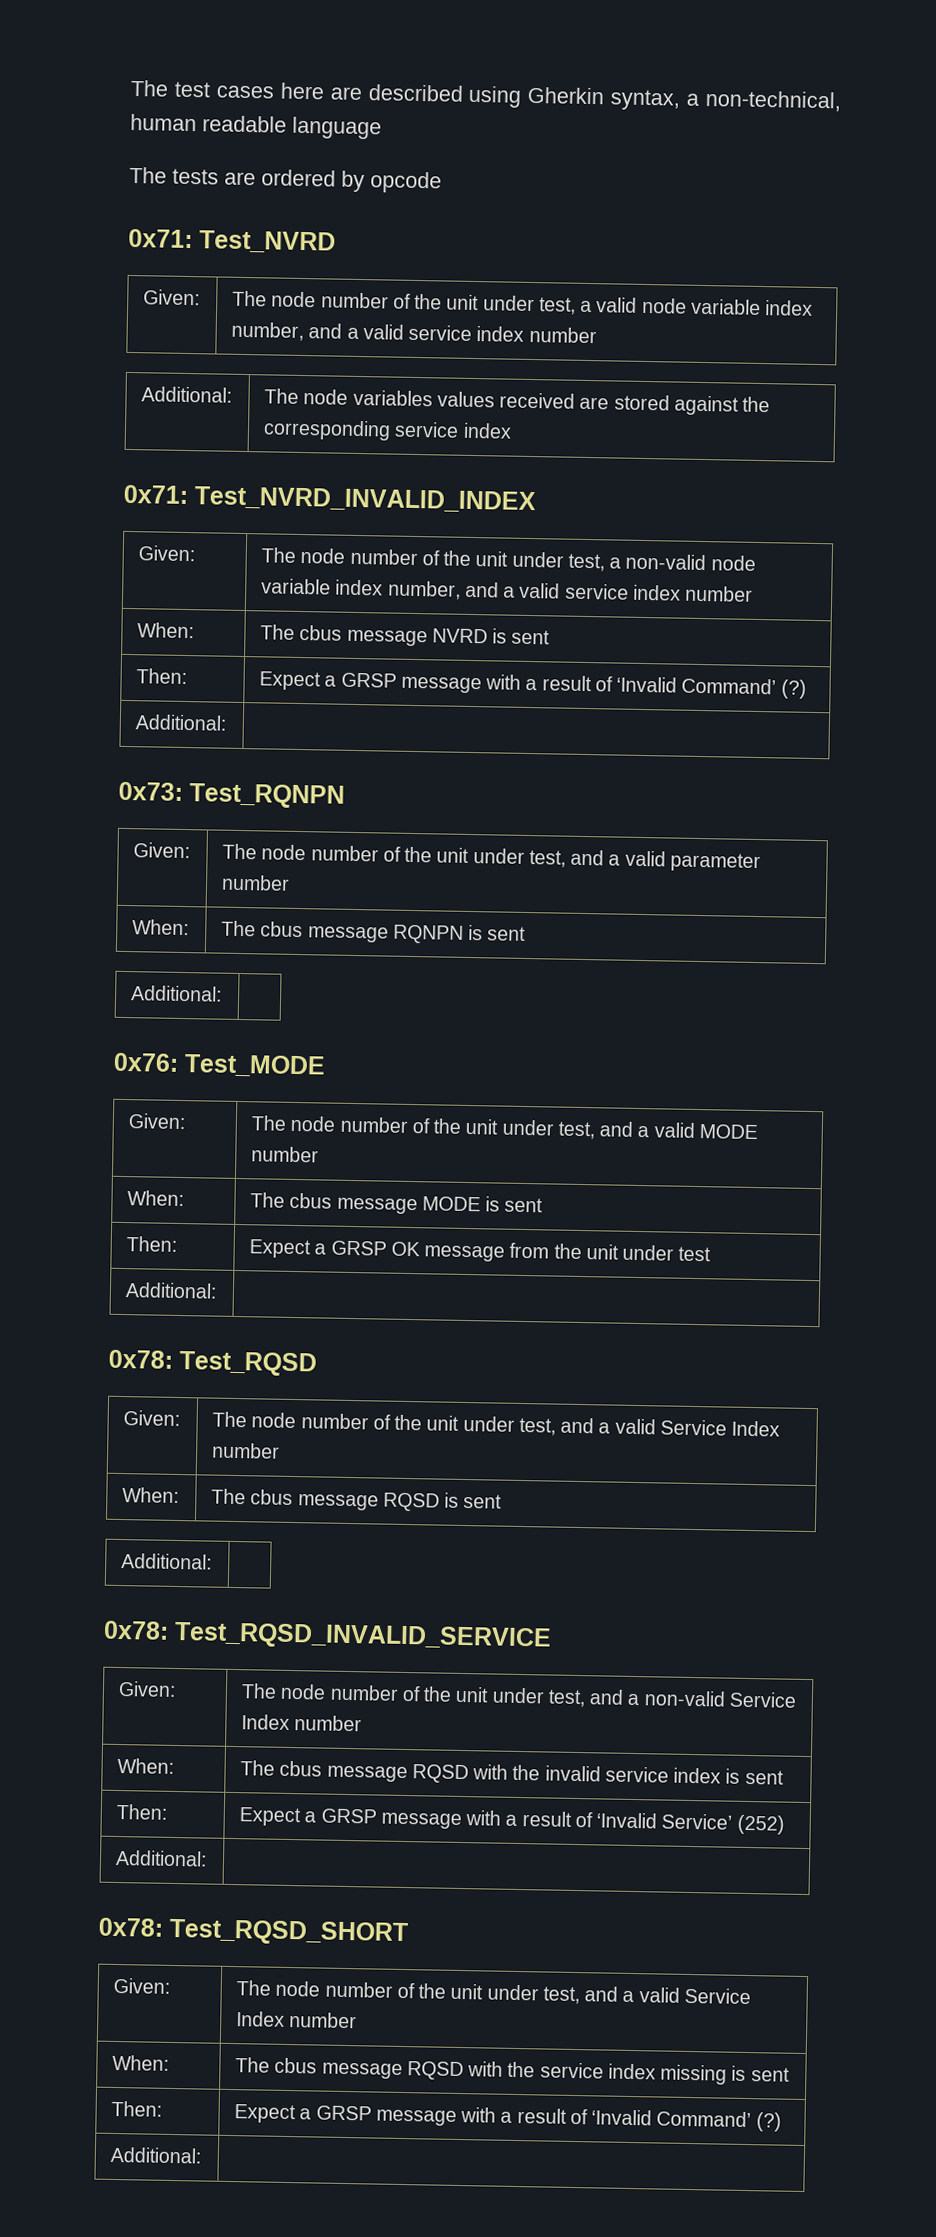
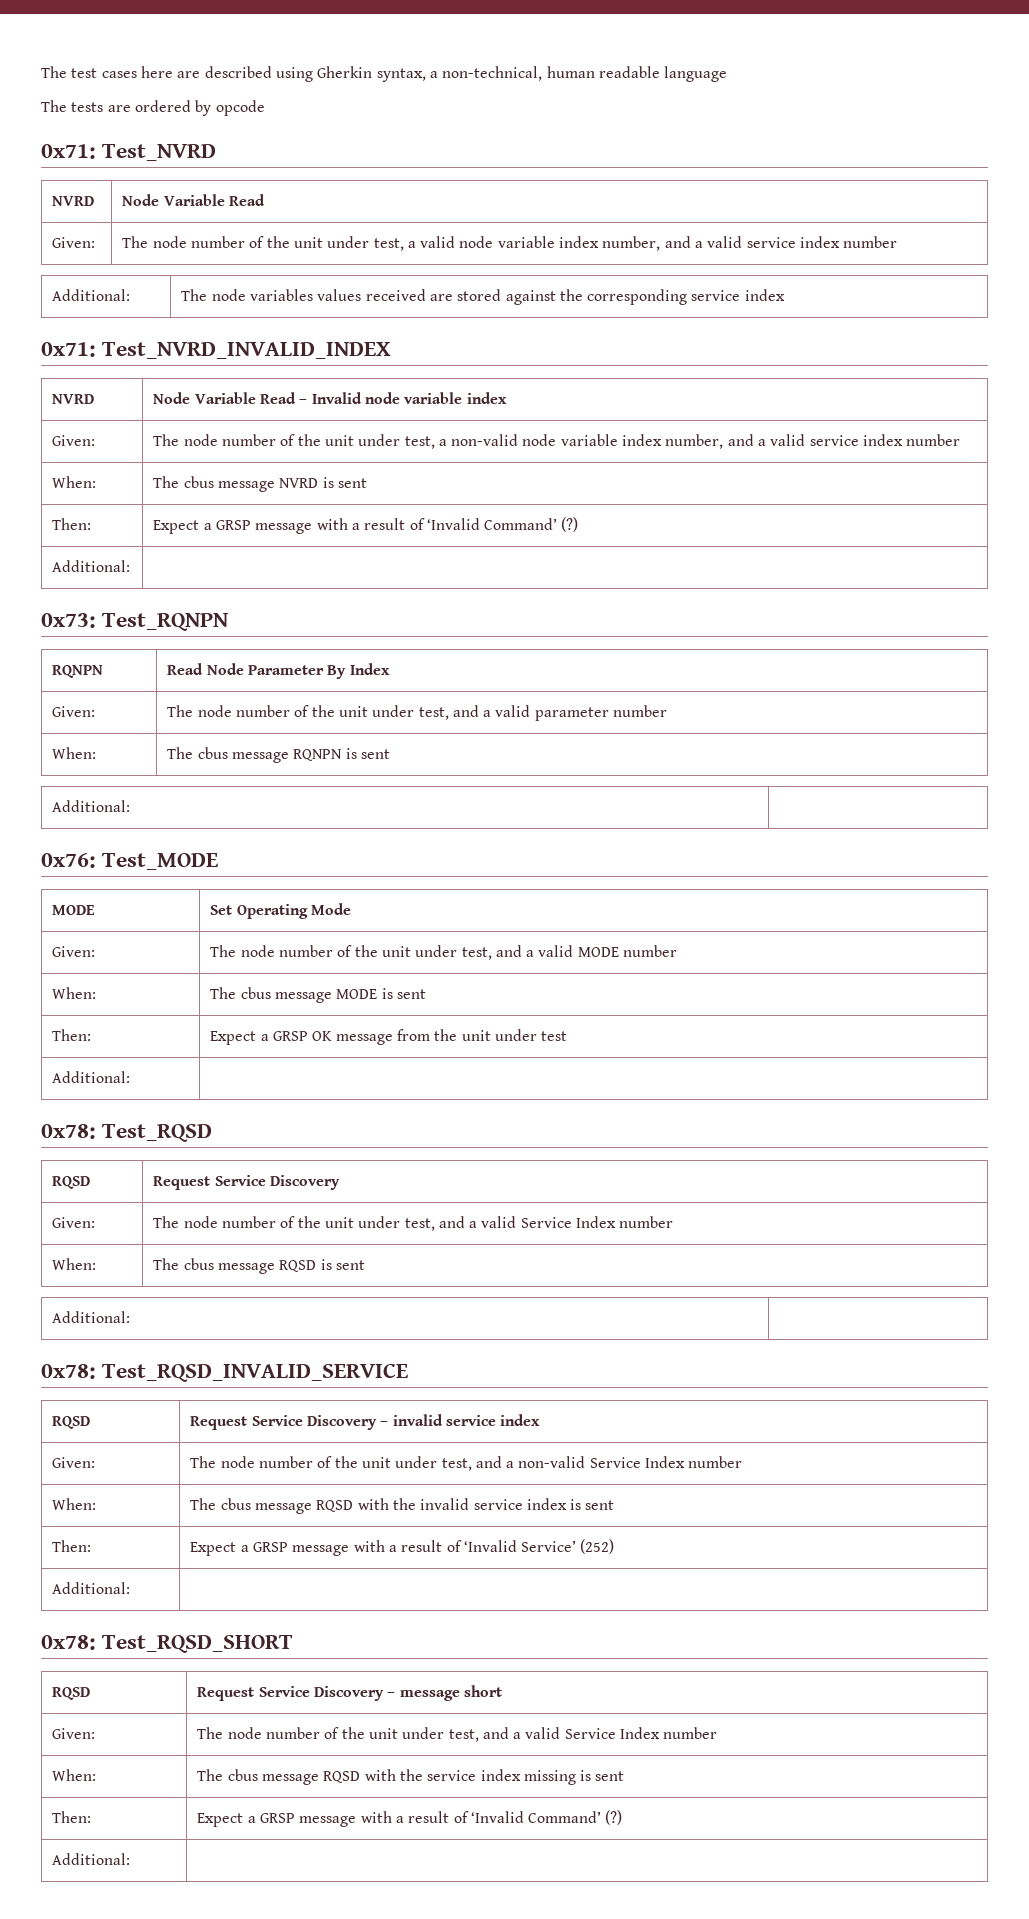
(336, 242) none -> [52,196,95,206] [122,194,265,206] // NVRD | Node Variable Read
(536, 500) none -> [52,394,95,404] [153,392,507,404] // NVRD | Node Variable Read – Invalid node variable index
(345, 796) none -> [52,665,104,678] [167,663,390,679] // RQNPN | Read Node Parameter By Index
(326, 1066) none -> [52,905,96,915] [210,903,351,919] // MODE | Set Operating Mode
(317, 1364) none -> [52,1176,91,1189] [153,1175,340,1190] // RQSD | Request Service Discovery
(552, 1636) none -> [52,1416,91,1429] [190,1414,541,1430] // RQSD | Request Service Discovery – invalid service index
(408, 1932) none -> [52,1687,91,1700] [197,1685,502,1701] // RQSD | Request Service Discovery – message short

